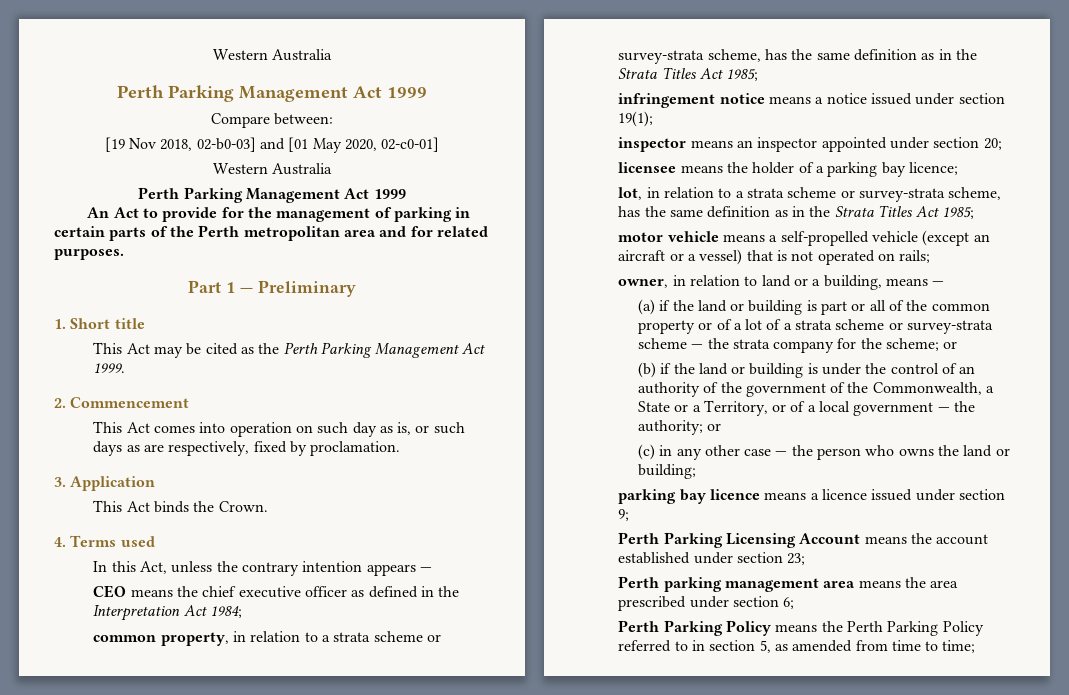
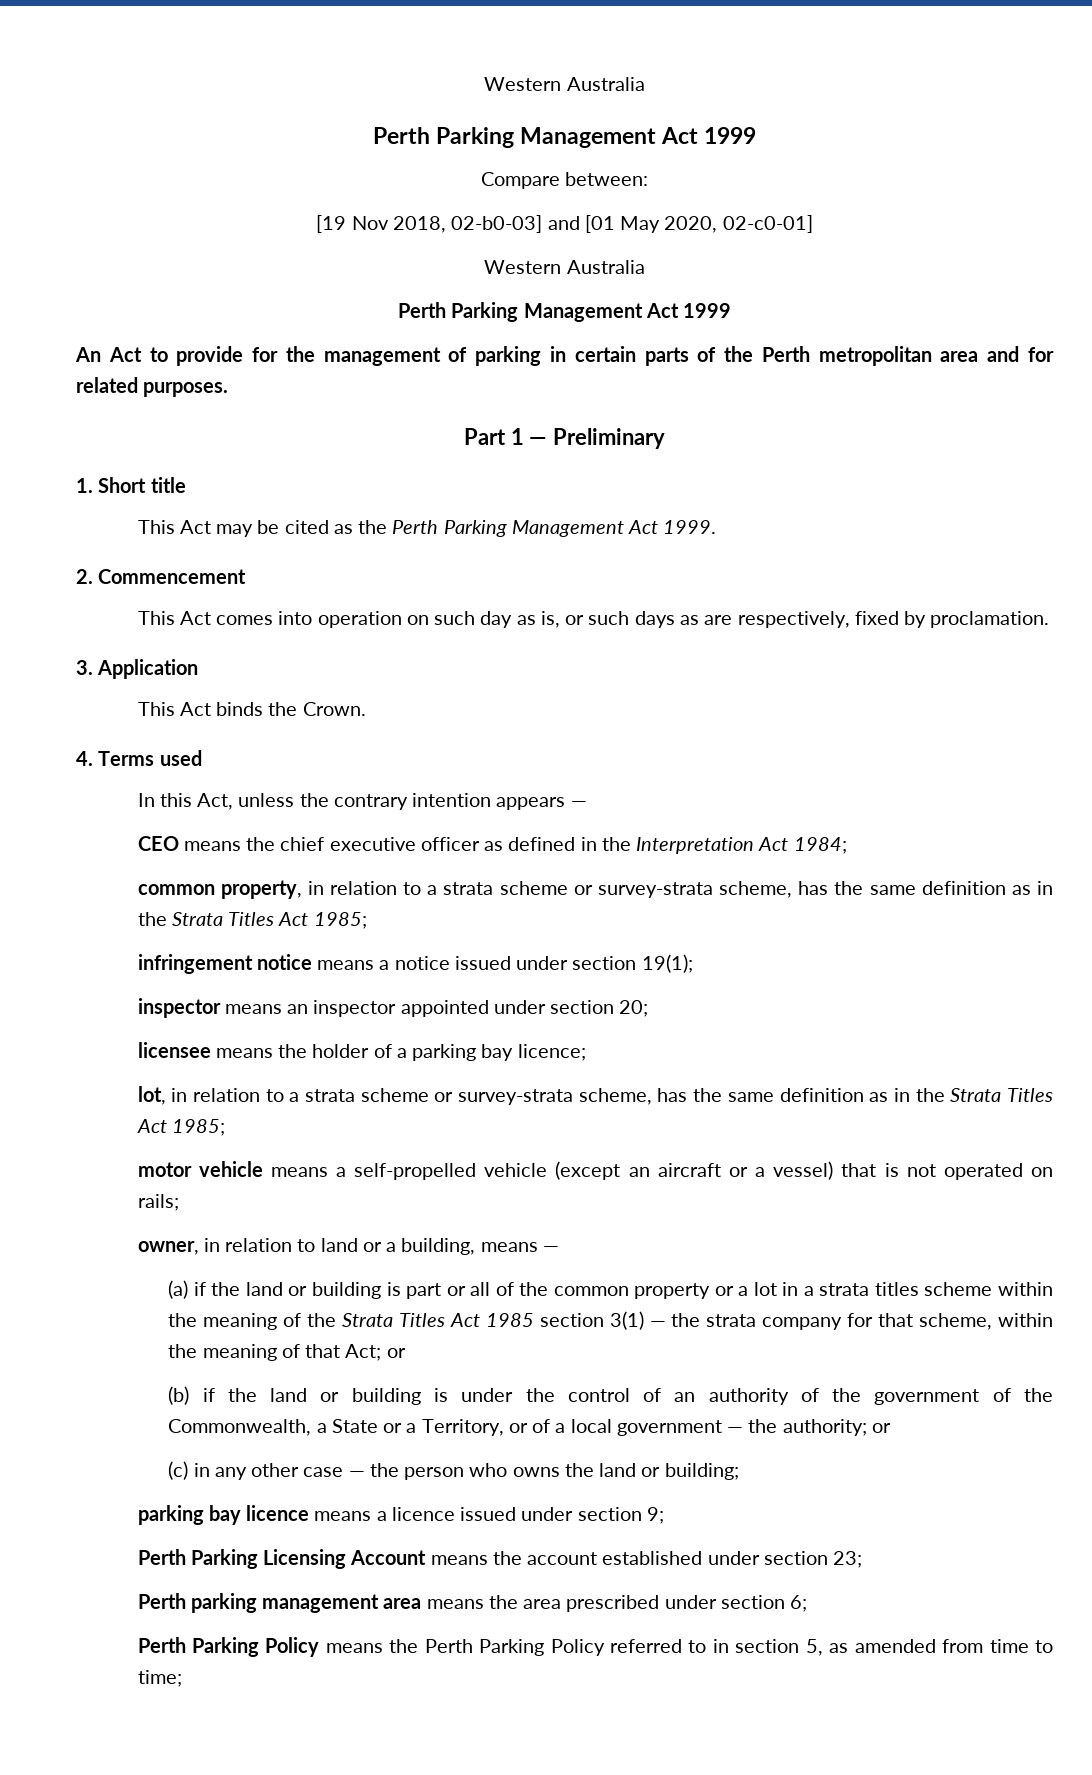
[716,319,732,330] of -> (734, 1291) none
[766,319,994,334] [637,338,687,349] of a strata scheme or survey-strata scheme -> [782,1282,1054,1296] [168,1311,644,1330] in a strata titles scheme within the meaning of the Strata Titles Act 1985 section 3(1)
[860,338,940,351] the scheme; -> [878,1313,1054,1330] [168,1344,382,1361] that scheme, within the meaning of that Act;

